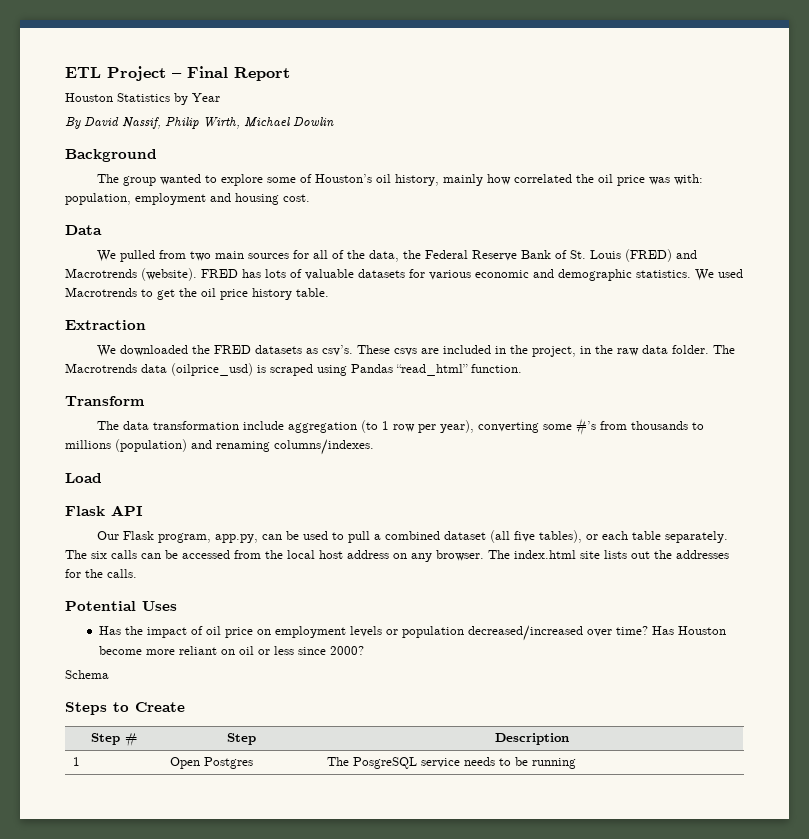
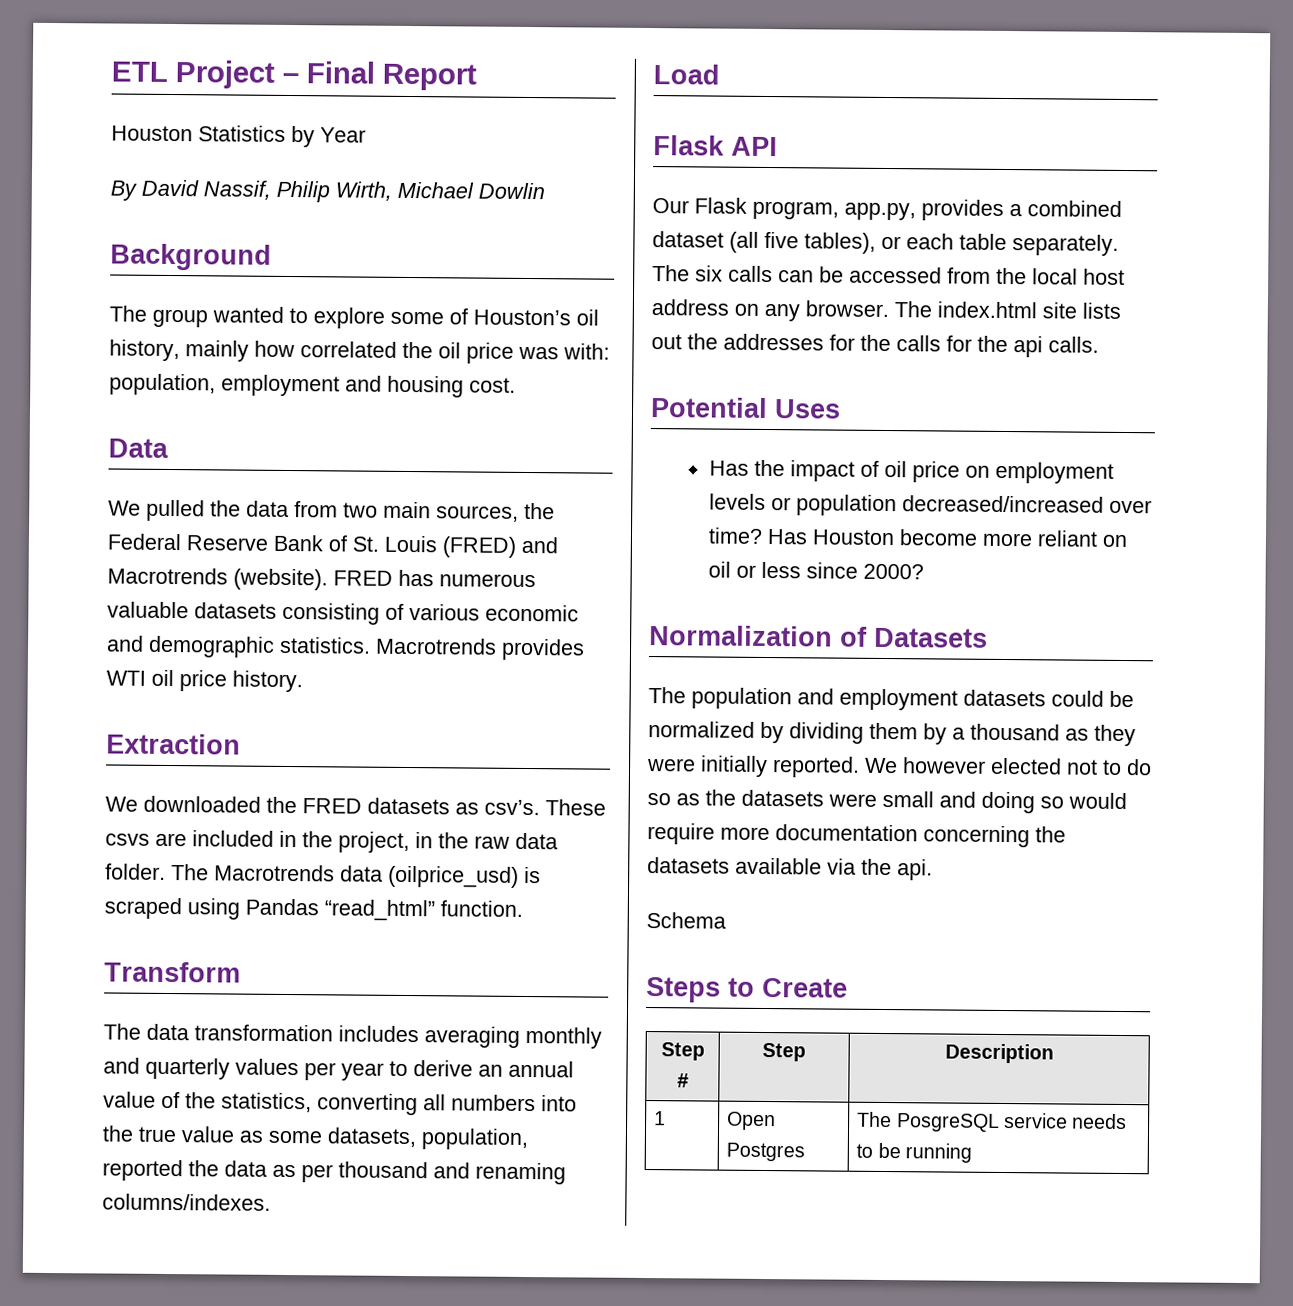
(156, 256) none -> [210,500,289,517] the data
[248,250,400,262] sources for all of the data, -> [436,505,519,522] sources,
[265,269,425,280] lots of valuable datasets for -> [439,573,536,588] [107,601,404,625] numerous valuable datasets consisting of
[695,269,743,281] [65,287,329,300] We used Macrotrends to get the oil price history table. -> [375,637,585,661] [106,669,303,693] Macrotrends provides WTI oil price history.
[243,418,705,435] [65,439,187,452] include aggregation (to 1 row per year), converting some #’s from thousands to millions (population) -> [338,1025,602,1049] [103,1057,574,1081] [103,1091,577,1116] [102,1125,529,1151] [102,1159,428,1183] includes averaging monthly and quarterly values per year to derive an annual value of the statistics, converting all numbers into the true value as some datasets, population, reported the data as per thousand
[262,531,371,543] can be used to pull -> [921,199,1004,221] provides
(103, 573) none -> [896,335,1043,358] calls for the api
(364, 650) none -> [649,625,988,648] [648,687,1134,711] [648,721,1136,747] [647,755,1152,778] [647,789,1127,814] [647,823,1066,848] [647,857,933,881] // Normalization of Datasets // The population and employment datasets could be normalized by dividing them by a thousand as they were initially reported. We however elected not to do so as the datasets were small and doing so would require more documentation concerning the datasets available via the api.

